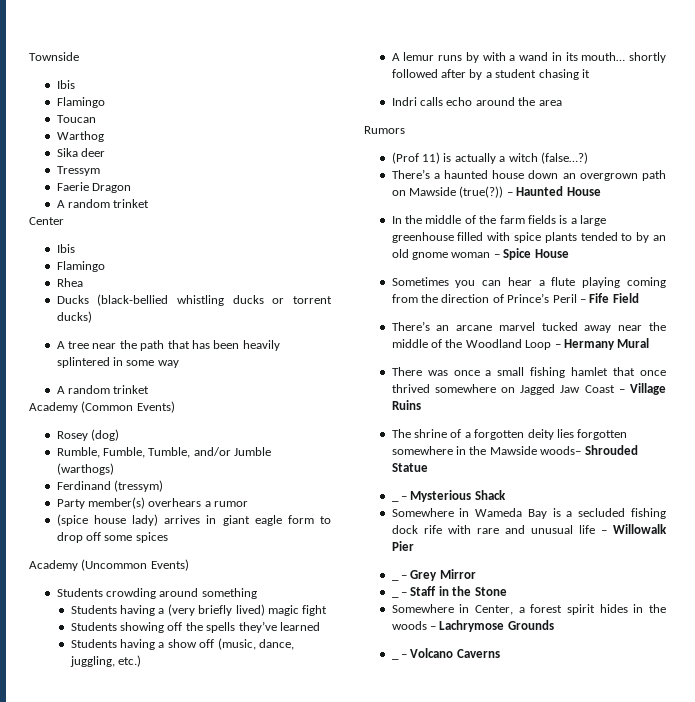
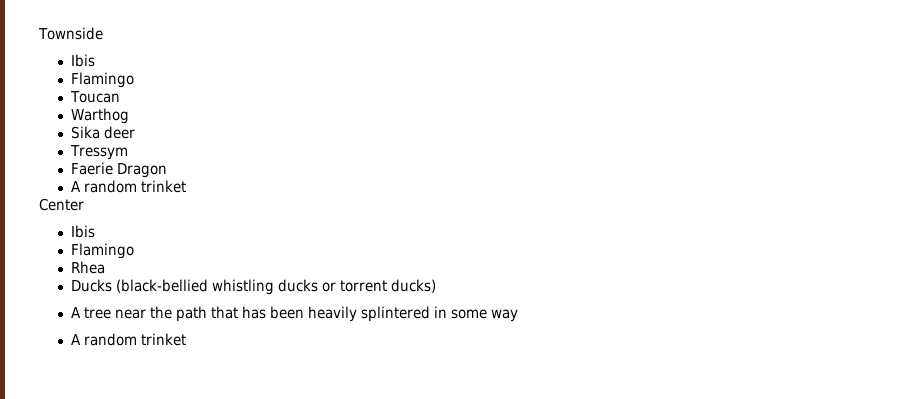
[29,401,175,413] [56,429,120,441] [56,447,272,458] [56,463,114,475] [56,480,164,492] [56,497,249,509] [56,514,331,526] [56,532,168,543] [29,559,189,571] [56,588,257,599] [70,604,328,616] [70,621,320,633] [70,638,294,650] [69,655,142,667] [391,52,666,63] [391,69,590,80] [391,97,562,106] [364,126,405,134] [391,152,588,164] [391,169,666,181] [391,186,601,198] [391,215,607,226] [391,232,666,243] [391,248,569,260] [391,277,666,288] [391,293,639,303] [391,321,666,333] [391,338,650,350] [391,367,666,378] [391,383,666,395] [391,400,421,410] [391,429,628,440] [391,445,638,455] [391,463,428,472] [391,500,399,502] [401,490,506,502] [391,508,666,519] [391,524,667,534] [391,541,414,551] [391,579,399,581] [401,569,476,581] [391,596,399,598] [401,586,507,596] [391,604,666,615] [391,620,554,632] [391,658,399,660] [401,648,500,658] // Academy (Common Events) // Rosey (dog) // Rumble, Fumble, Tumble, and/or Jumble (warthogs) // Ferdinand (tressym) // Party member(s) overhears a rumor // (spice house lady) arrives in giant eagle form to drop off some spices // Academy (Uncommon Events) // Students crowding around something // Students having a (very briefly lived) magic fight // Students showing off the spells they’ve learned // Students having a show off (music, dance, juggling, etc.) // A lemur runs by with a wand in its mouth… shortly followed after by a student chasing it // Indri calls echo around the area // Rumors // (Prof 11) is actually a witch (false…?) // There’s a haunted house down an overgrown path on Mawside (true(?)) – Haunted House // In the middle of the farm fields is a large greenhouse filled with spice plants tended to by an old gnome woman – Spice House // Sometimes you can hear a flute playing coming from the direction of Prince’s Peril – Fife Field // There’s an arcane marvel tucked away near the middle of the Woodland Loop – Hermany Mural // There was once a small fishing hamlet that once thrived somewhere on Jagged Jaw Coast – Village Ruins // The shrine of a forgotten deity lies forgotten somewhere in the Mawside woods– Shrouded Statue // _ – Mysterious Shack // Somewhere in Wameda Bay is a secluded fishing dock rife with rare and unusual life – Willowalk Pier // _ – Grey Mirror // _ – Staff in the Stone // Somewhere in Center, a forest spirit hides in the woods – Lachrymose Grounds // _ – Volcano Caverns -> (186, 339) none

